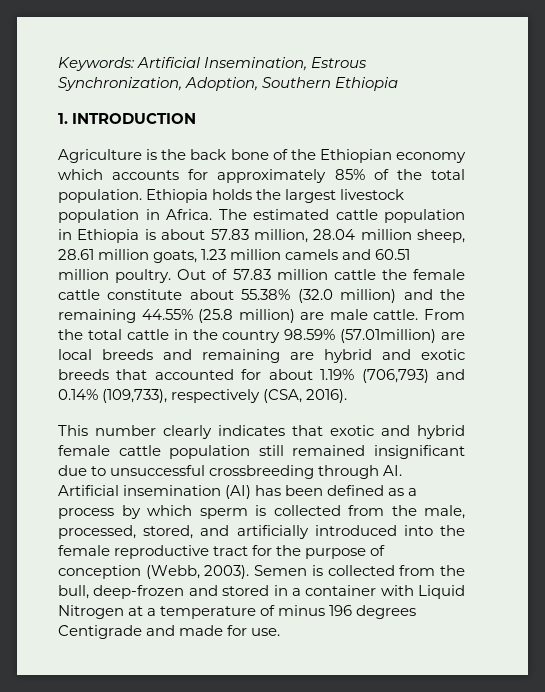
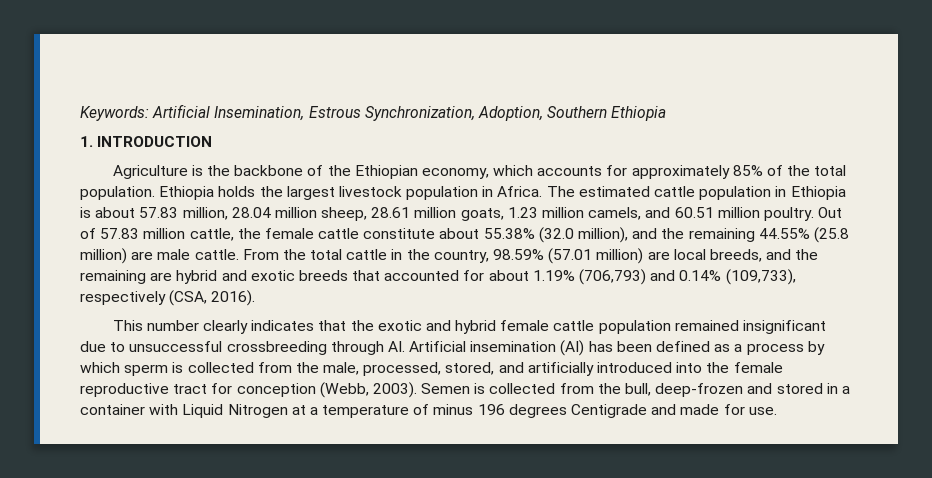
[190,149,269,160] back bone -> [234,165,304,176] backbone
[396,152,466,163] economy -> [421,168,489,179] economy,
[285,249,339,260] camels -> [588,207,642,220] camels,
[333,269,376,280] cattle -> [189,228,234,241] cattle,
[340,289,397,303] million) -> [578,227,629,243] million),
[222,329,465,343] [58,349,192,360] country 98.59% (57.01million) are local breeds and -> [433,248,819,264] country, 98.59% (57.01 million) are local breeds, and the
(323, 430) none -> [350,320,374,331] the
[258,445,284,456] still -> (671, 327) none
[276,545,386,559] the purpose of -> (233, 388) none

